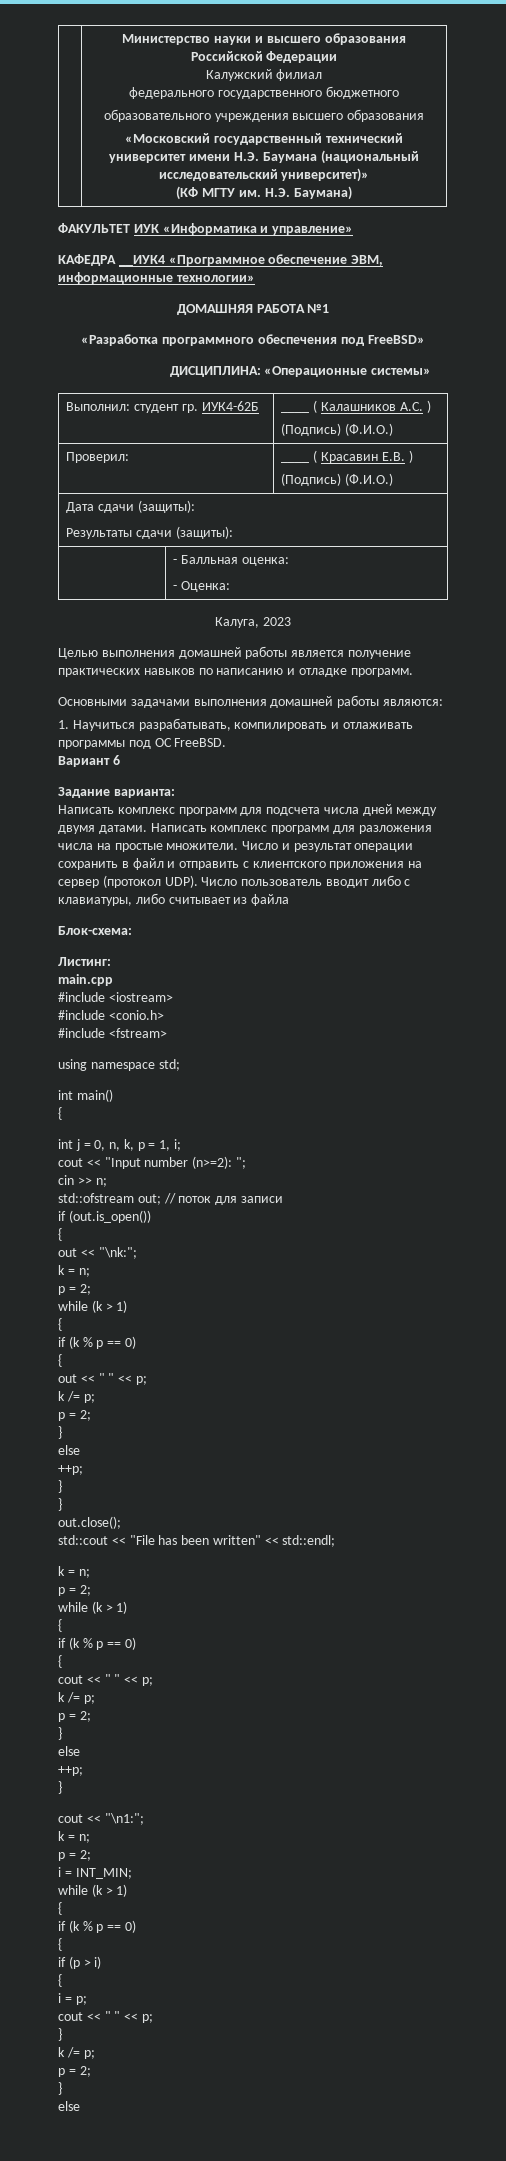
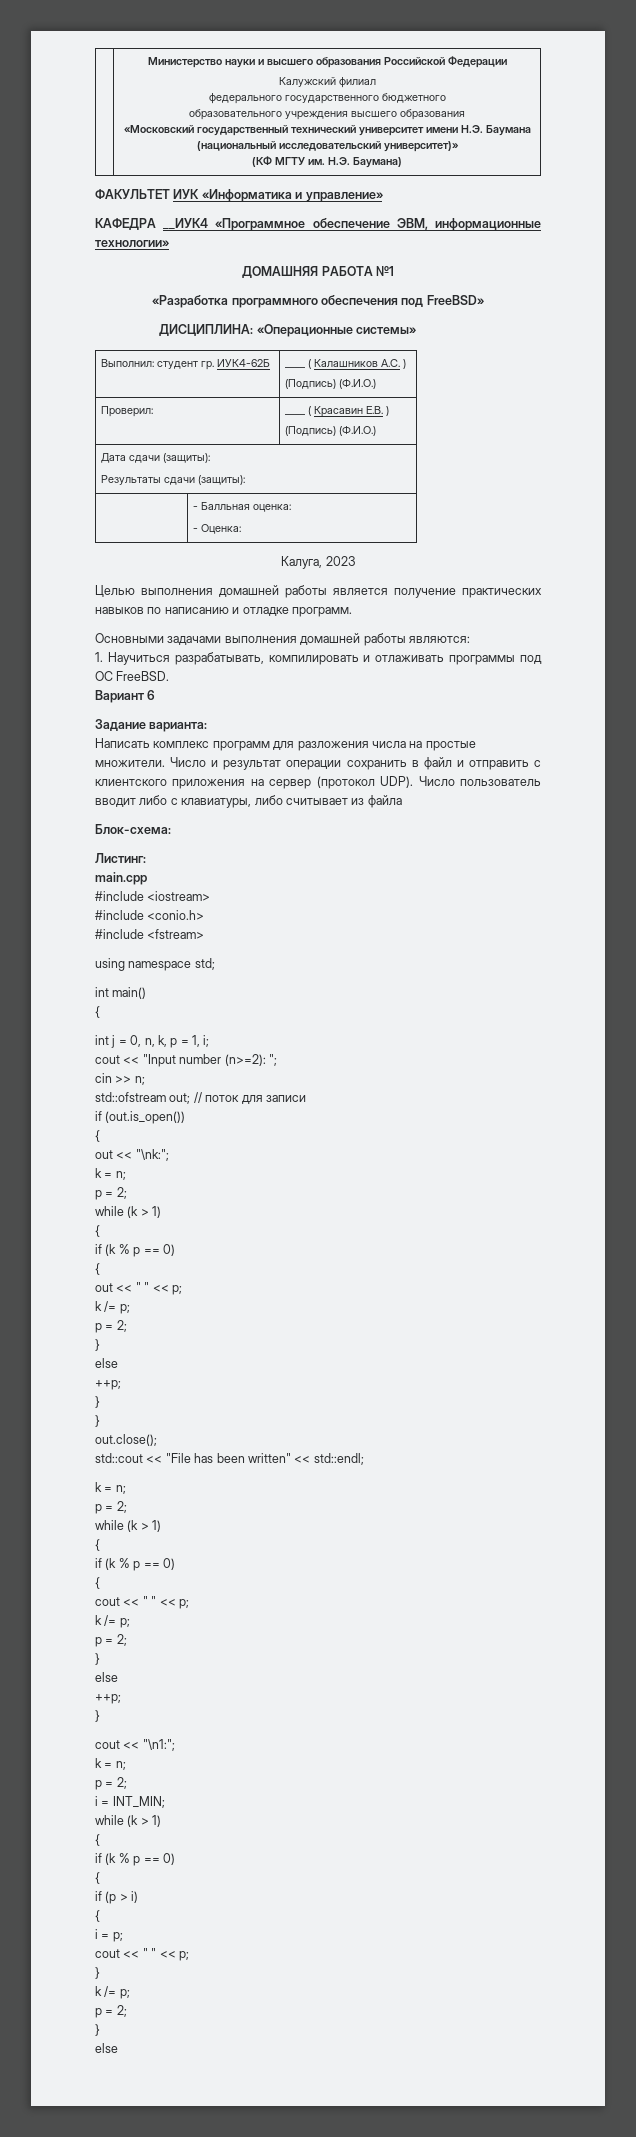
[266,804,438,816] [58,823,355,834] подсчета числа дней между двумя датами. Написать комплекс программ для -> (295, 745) none

